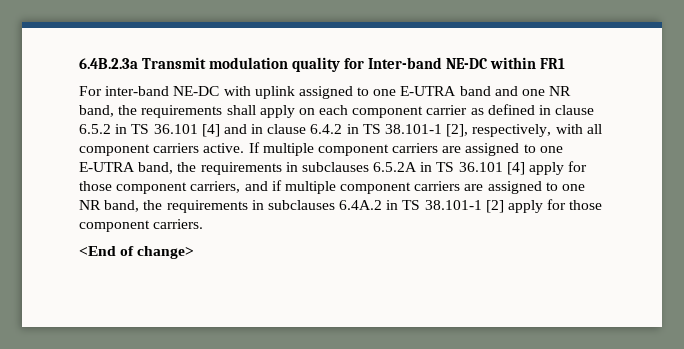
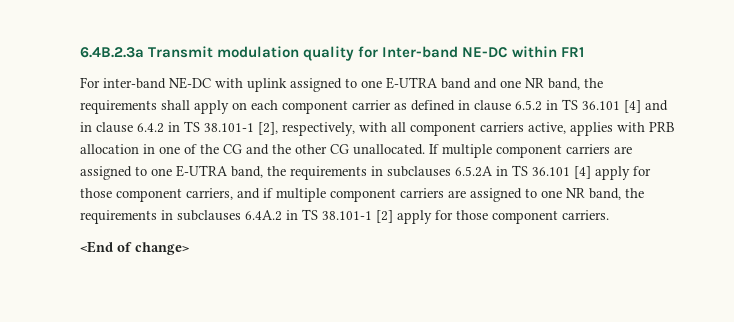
[203,143,245,153] active. -> [528,122,675,136] [80,144,425,155] active, applies with PRB allocation in one of the CG and the other CG unallocated.

